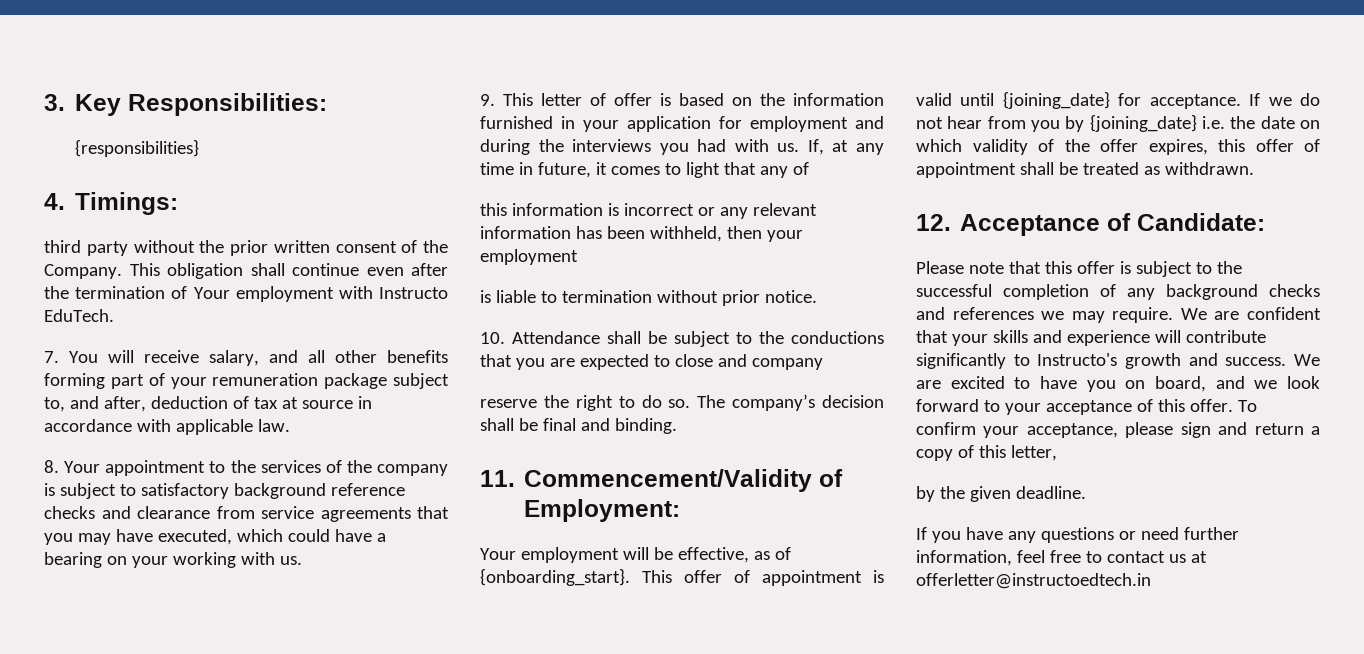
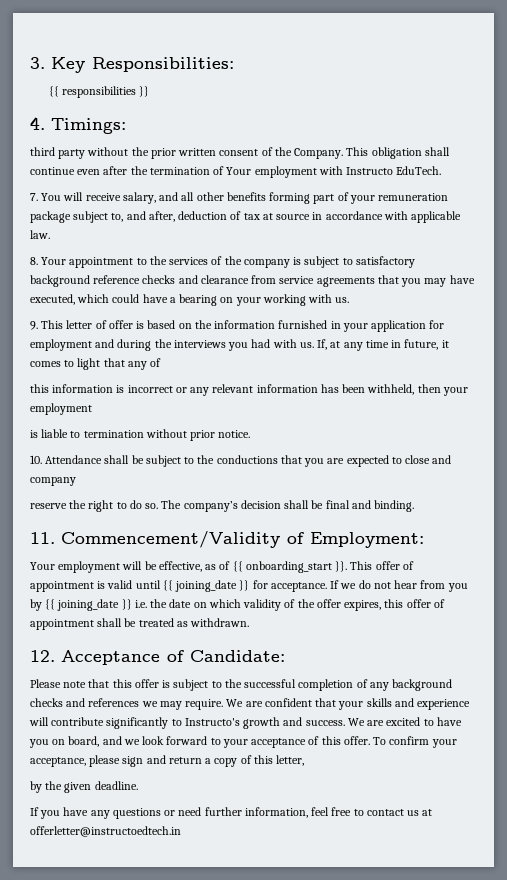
[74,139,199,157] {responsibilities} -> [48,86,150,98] {{ responsibilities }}
[480,568,630,586] {onboarding_start}. -> [232,561,348,573] {{ onboarding_start }}.
[1002,91,1110,109] {joining_date} -> [162,580,250,592] {{ joining_date }}
[1089,114,1197,132] {joining_date} -> [45,599,132,611] {{ joining_date }}

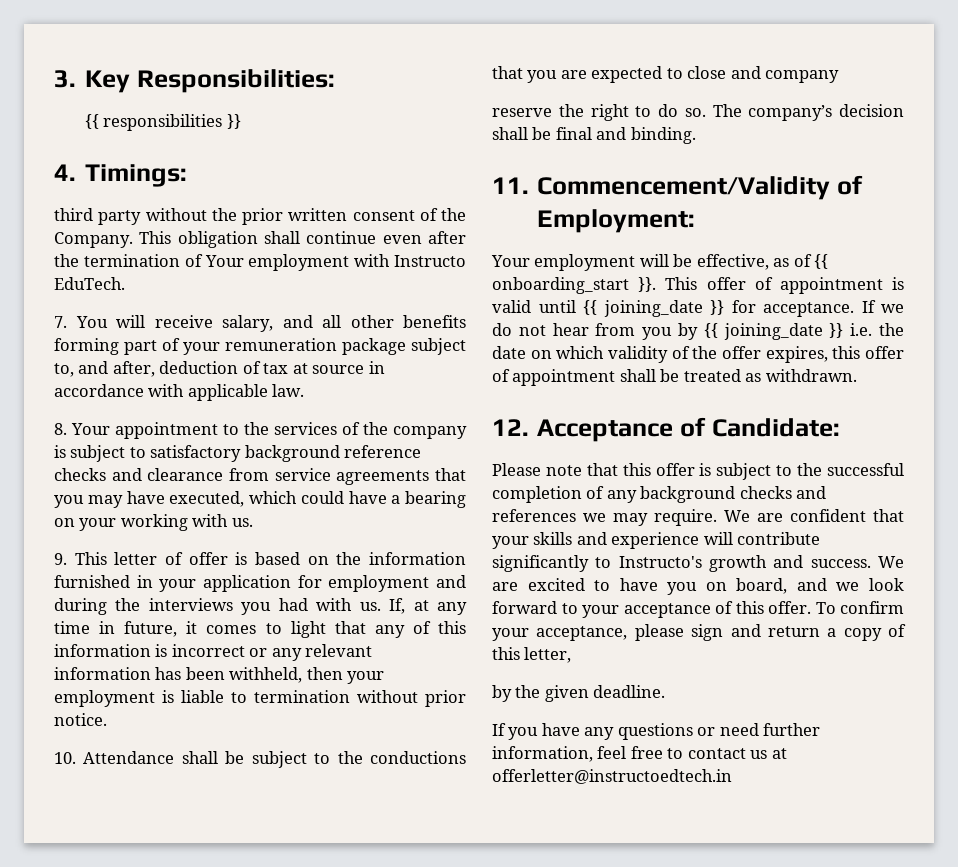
(162, 362) // -> (431, 627) none
(92, 409) // -> (155, 698) none

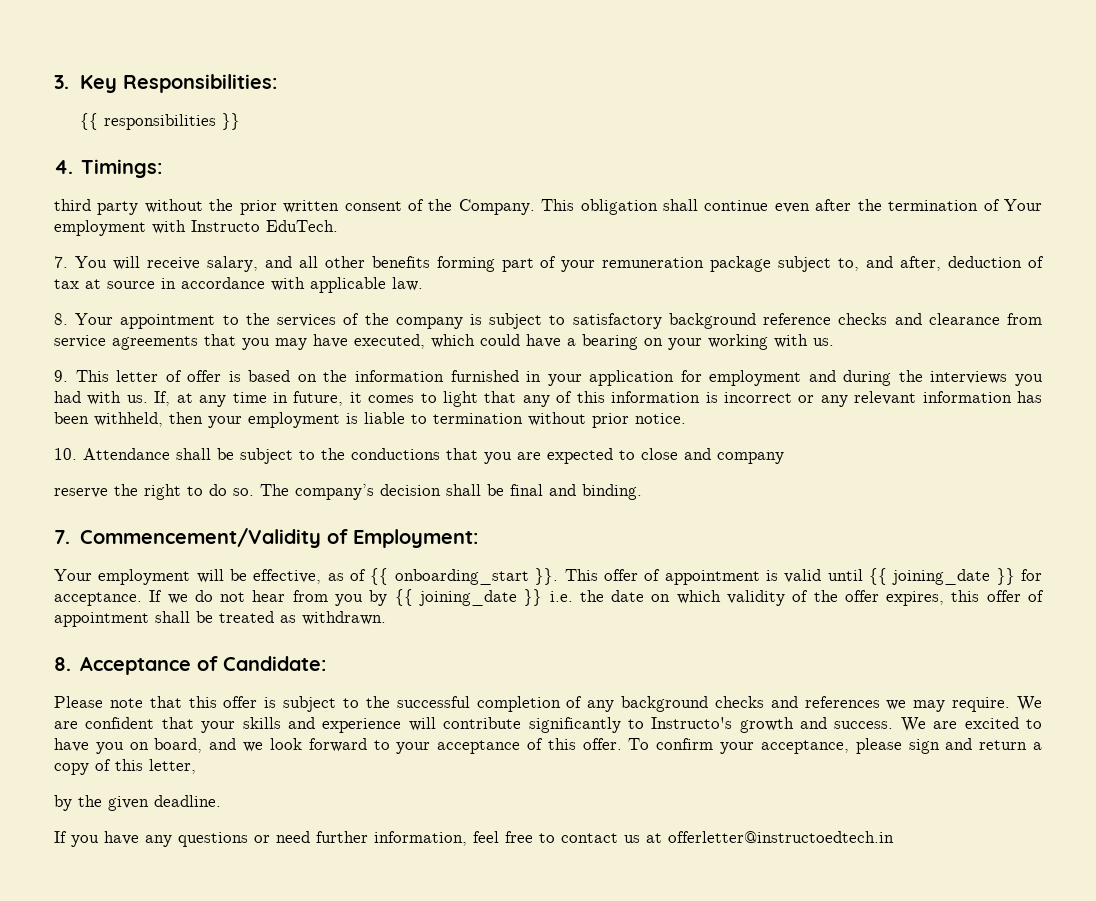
[492,177,529,194] 11. -> [54,530,70,544] 7.
[492,419,529,436] 12. -> [54,657,71,671] 8.

